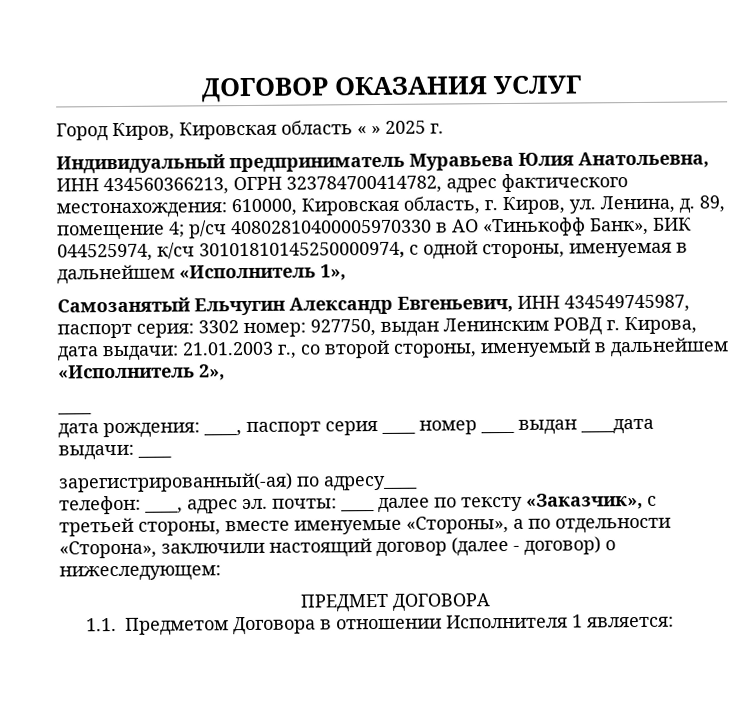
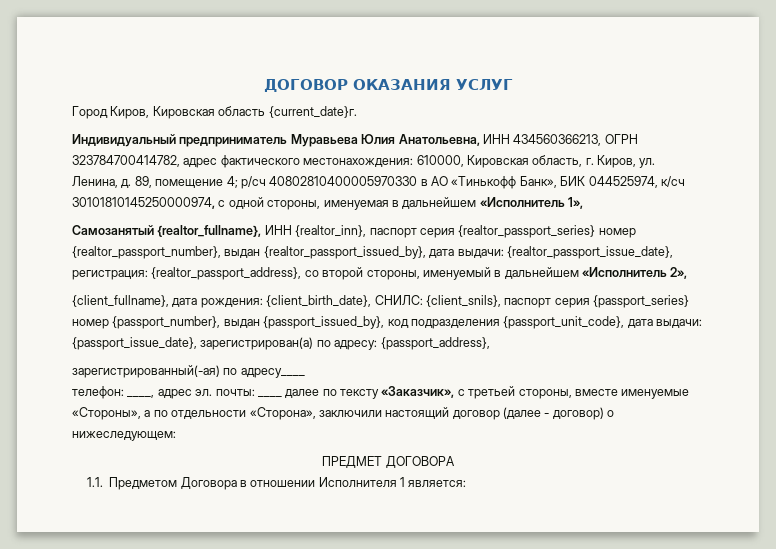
[357,120,444,135] « » 2025 г. -> [268,106,357,118] {current_date}г.
[194,294,690,316] [57,316,697,339] [57,341,297,362] Ельчугин Александр Евгеньевич, ИНН 434549745987, паспорт серия: 3302 номер: 927750, выдан Ленинским РОВД г. Кирова, дата выдачи: 21.01.2003 г., -> [157,225,636,238] [72,246,673,259] [72,267,302,280] {realtor_fullname}, ИНН {realtor_inn}, паспорт серия {realtor_passport_series} номер {realtor_passport_number}, выдан {realtor_passport_issued_by}, дата выдачи: {realtor_passport_issue_date}, регистрация: {realtor_passport_address},
[57,411,92,415] ____ // -> [72,295,169,307] {client_fullname},
[203,418,654,437] [58,444,172,461] ____, паспорт серия ____ номер ____ выдан ____дата выдачи: ____ -> [266,295,689,308] [72,316,702,329] [72,337,490,350] {client_birth_date}, СНИЛС: {client_snils}, паспорт серия {passport_series} номер {passport_number}, выдан {passport_issued_by}, код подразделения {passport_unit_code}, дата выдачи: {passport_issue_date}, зарегистрирован(а) по адресу: {passport_address},

